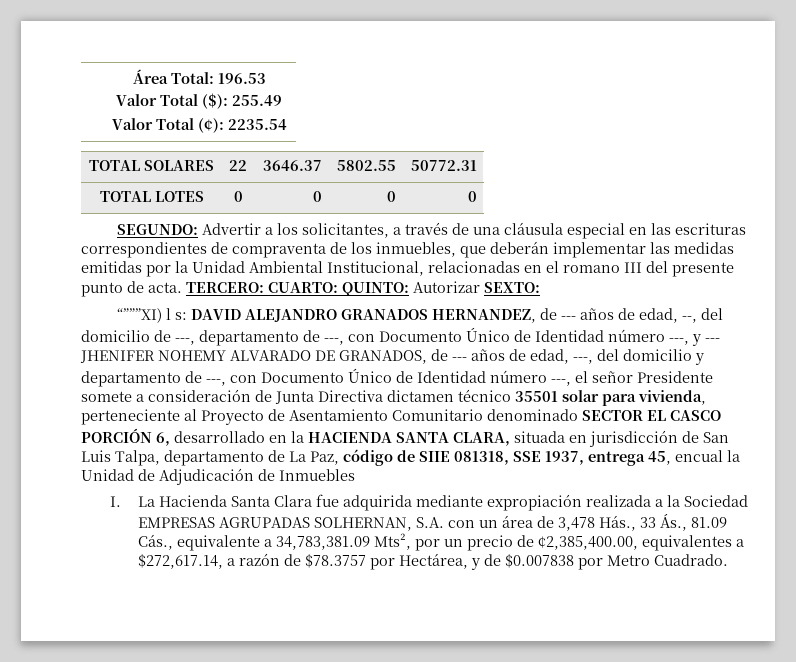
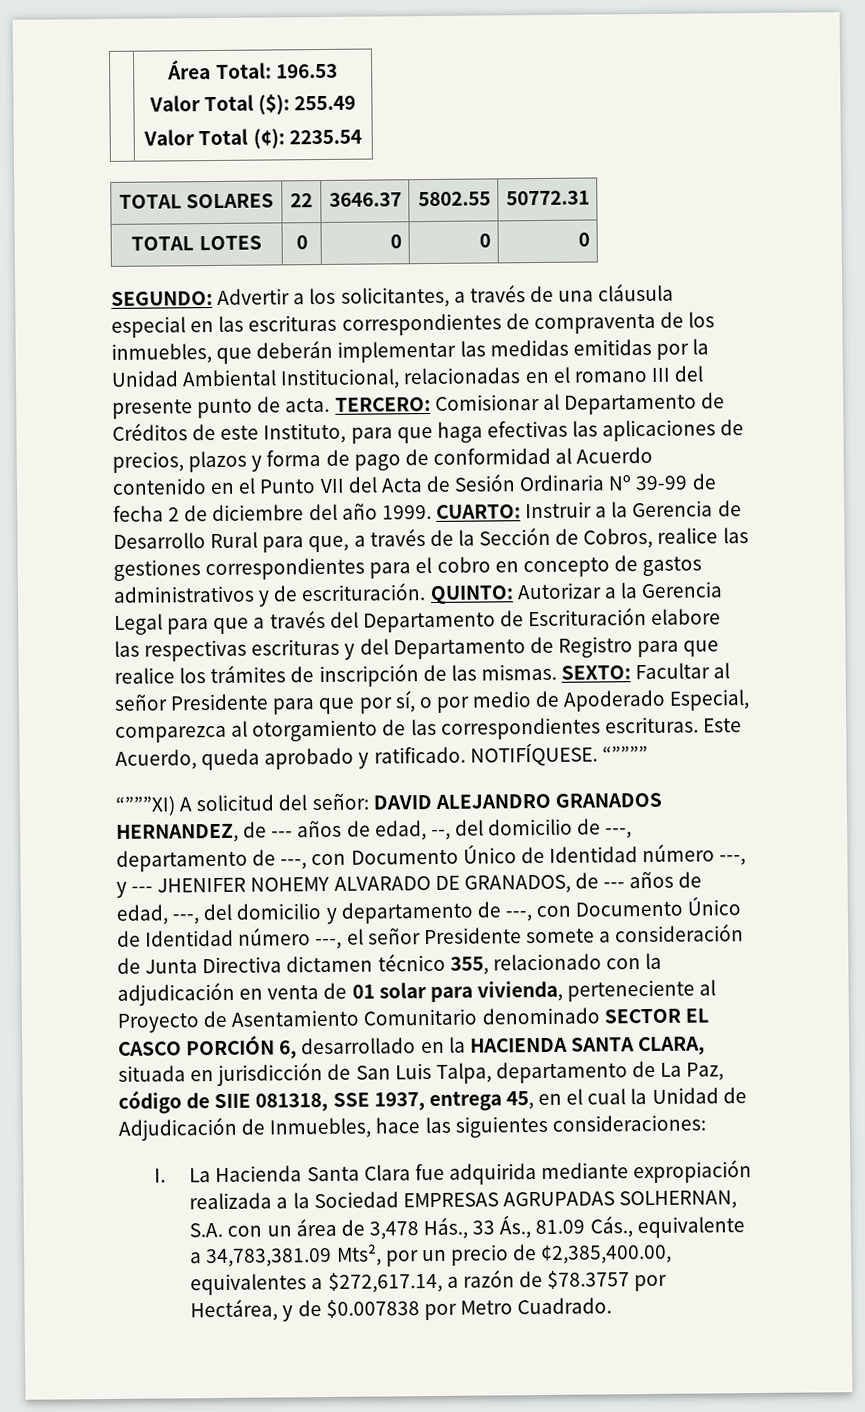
[268,281,540,296] [116,308,187,323] CUARTO: QUINTO: Autorizar SEXTO: // “”””XI) l s: -> [434,392,726,415] [112,419,745,444] [112,446,654,473] [112,473,717,495] [113,500,742,522] [113,527,749,553] [113,555,703,581] [113,581,724,607] [114,608,722,635] [114,636,720,662] [114,662,731,688] [114,689,751,715] [115,716,742,743] [115,742,648,771] [115,793,369,816] Comisionar al Departamento de Créditos de este Instituto, para que haga efectivas las aplicaciones de precios, plazos y forma de pago de conformidad al Acuerdo contenido en el Punto VII del Acta de Sesión Ordinaria Nº 39-99 de fecha 2 de diciembre del año 1999. CUARTO: Instruir a la Gerencia de Desarrollo Rural para que, a través de la Sección de Cobros, realice las gestiones correspondientes para el cobro en concepto de gastos administrativos y de escrituración. QUINTO: Autorizar a la Gerencia Legal para que a través del Departamento de Escrituración elabore las respectivas escrituras y del Departamento de Registro para que realice los trámites de inscripción de las mismas. SEXTO: Facultar al señor Presidente para que por sí, o por medio de Apoderado Especial, comparezca al otorgamiento de las correspondientes escrituras. Este Acuerdo, queda aprobado y ratificado. NOTIFÍQUESE. “”””” // “”””XI) A solicitud del señor:
[515,391,558,402] 35501 -> [449,952,663,975] [117,982,375,1006] 355, relacionado con la adjudicación en venta de 01
[675,450,723,462] encual -> [538,1088,627,1106] en el cual
[279,469,355,481] Inmuebles -> [269,1114,706,1139] Inmuebles, hace las siguientes consideraciones:

